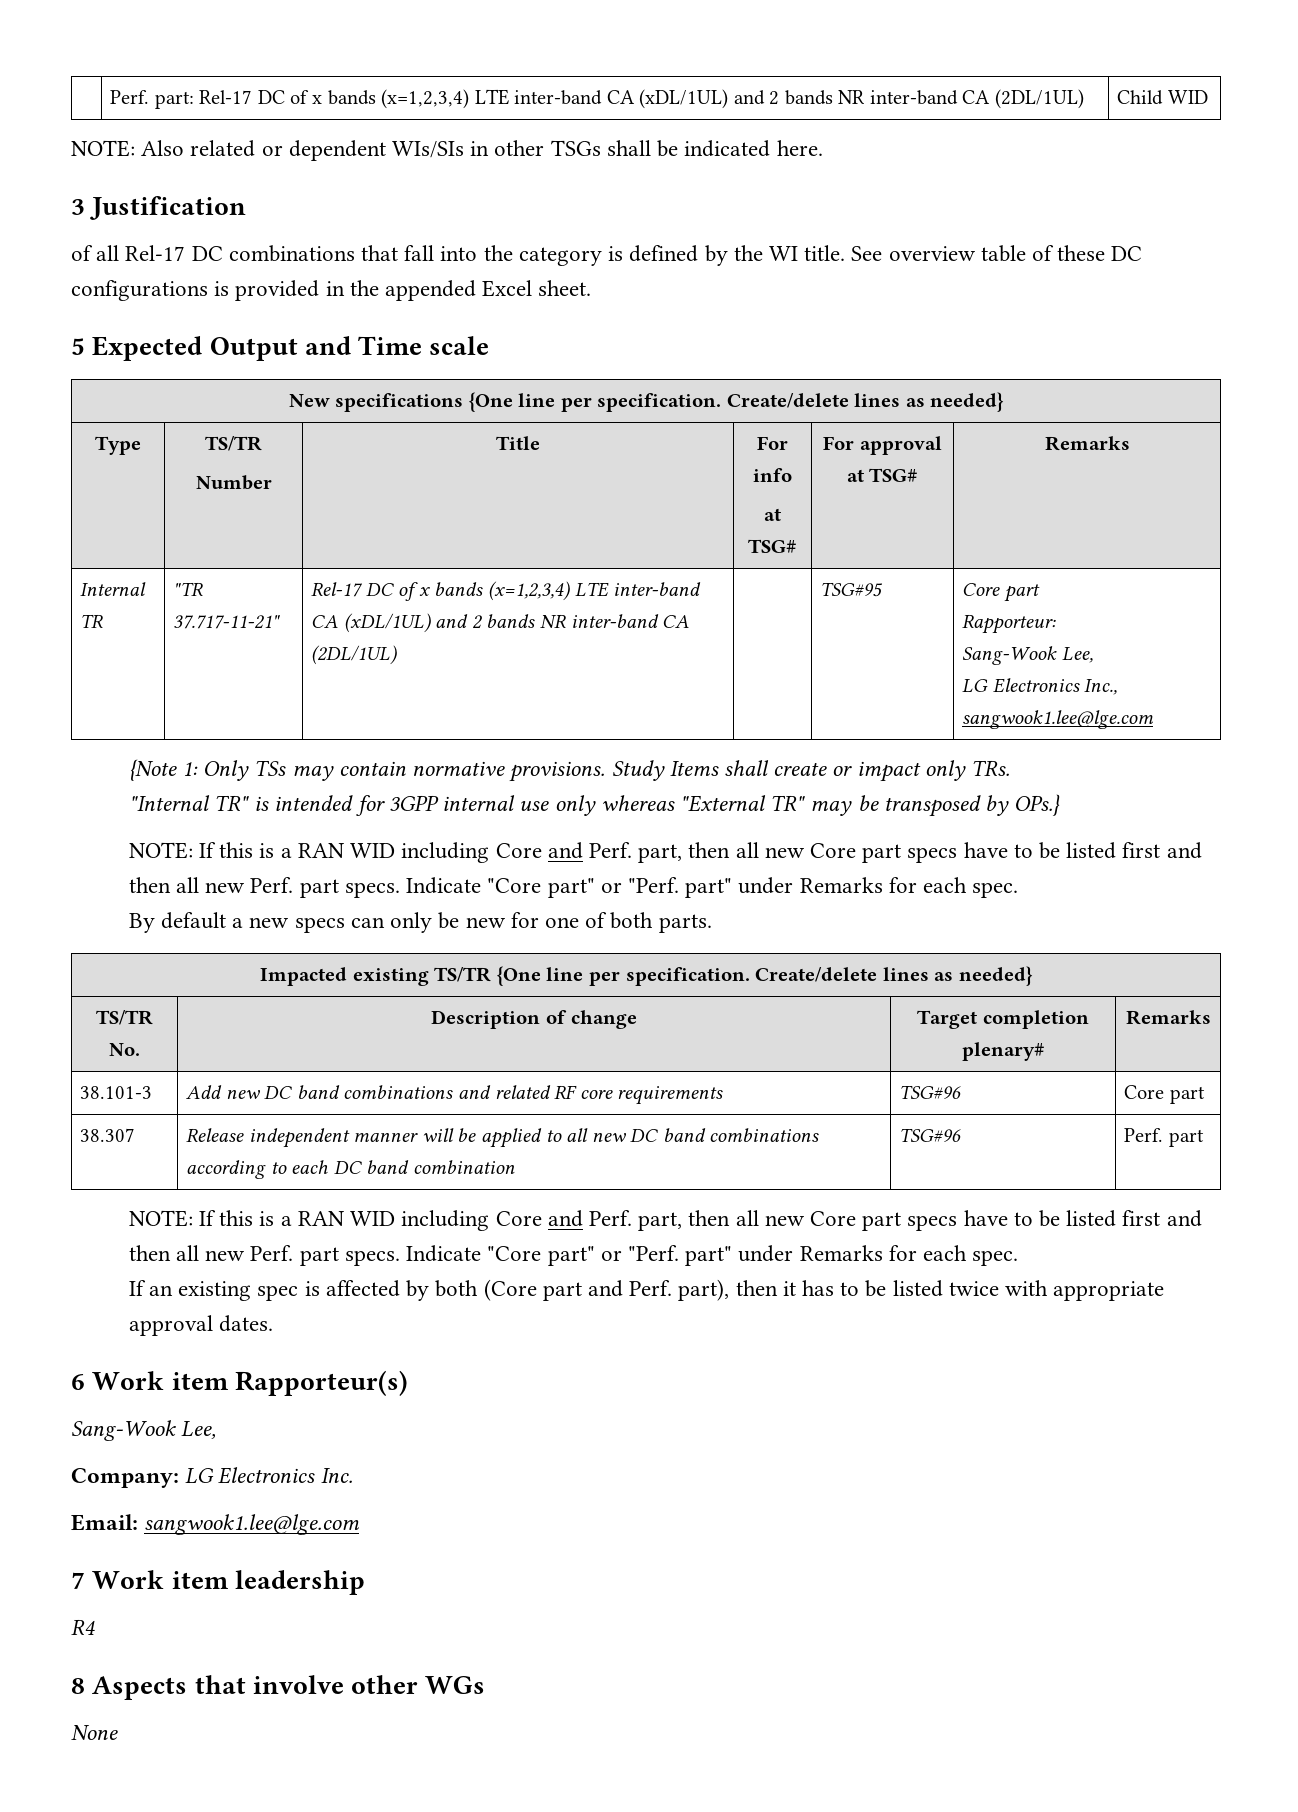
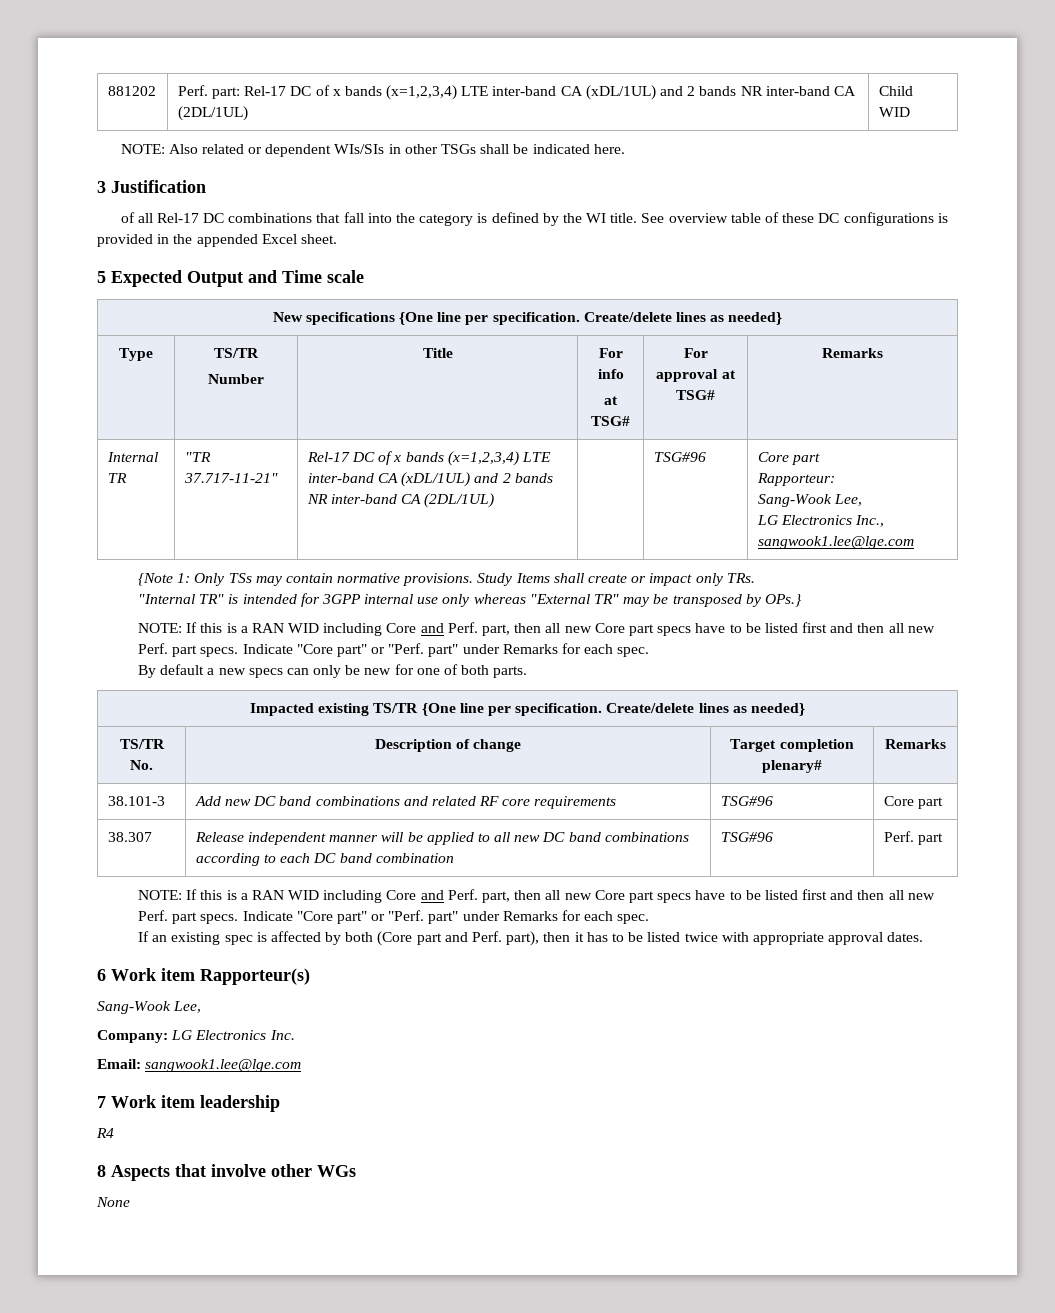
(110, 97) none -> [107,86,156,96] 881202
[820,582,884,597] TSG#95 -> [653,452,706,462] TSG#96

